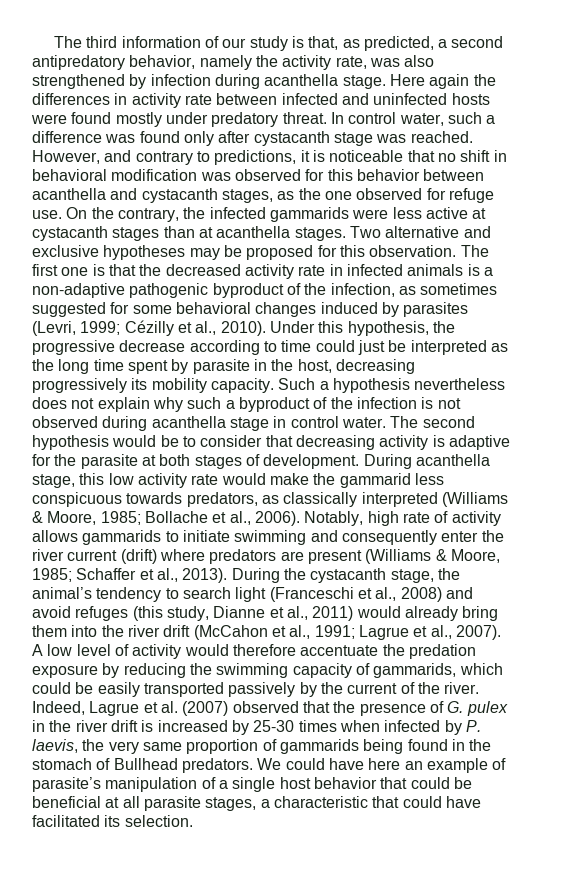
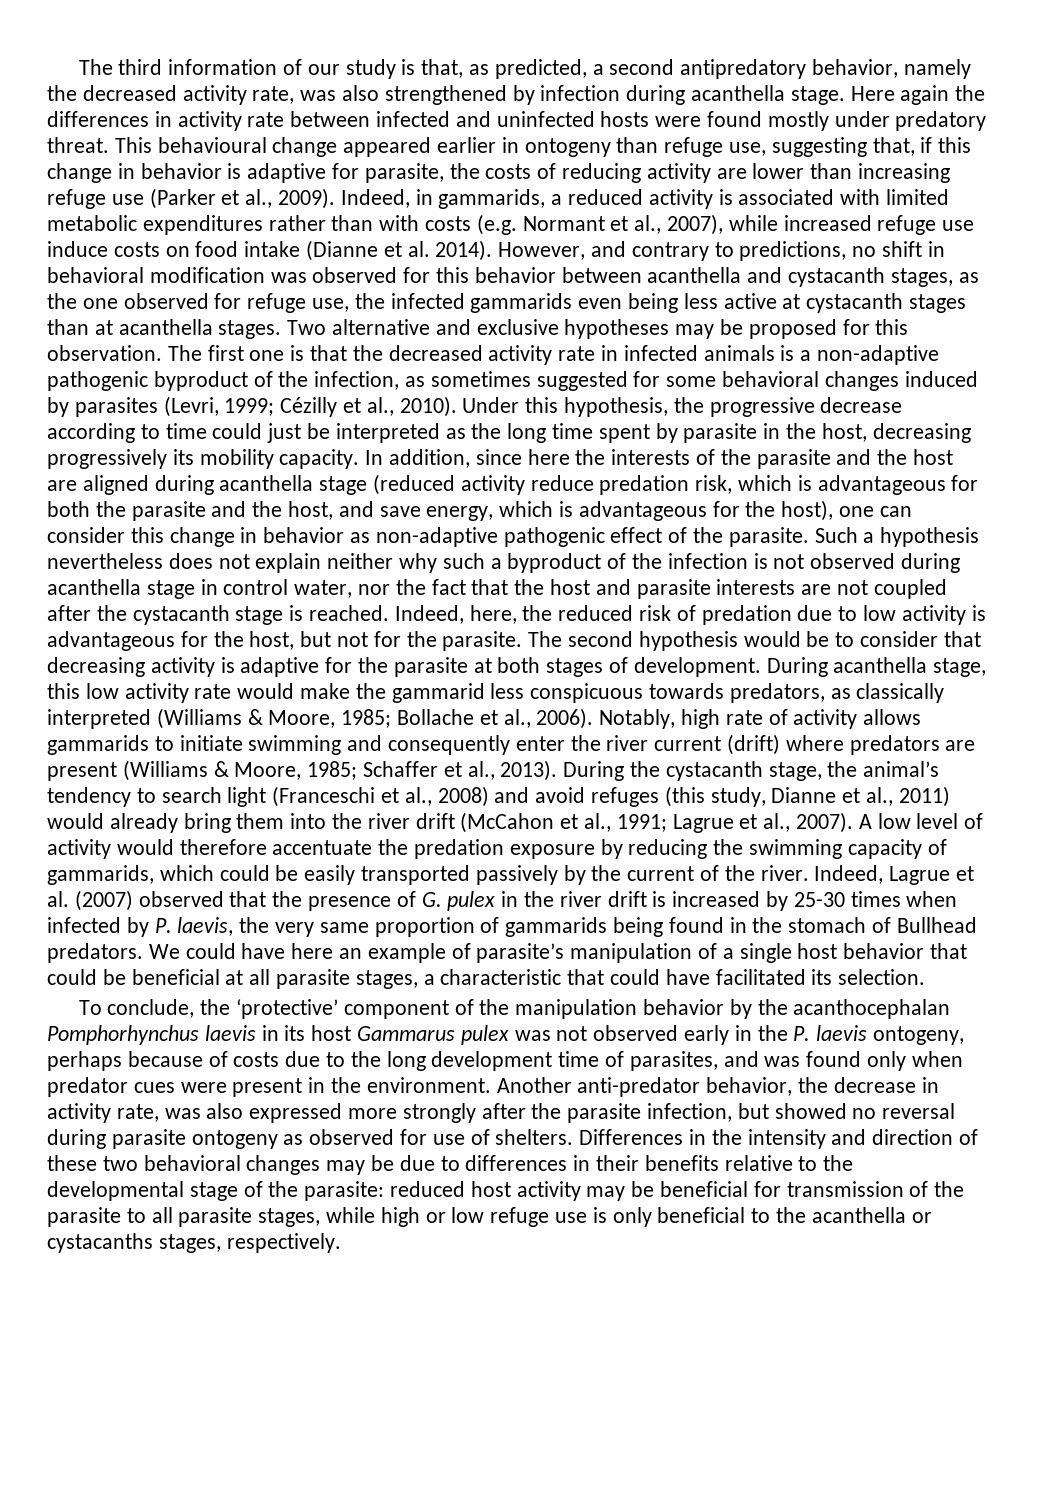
(278, 61) none -> [82,85,177,101] decreased
[330,112,496,126] [32,131,473,146] In control water, such a difference was found only after cystacanth stage was reached. -> [114,137,972,157] [47,163,951,183] [47,188,950,209] [47,214,975,235] [47,240,493,261] This behavioural change appeared earlier in ontogeny than refuge use, suggesting that, if this change in behavior is adaptive for parasite, the costs of reducing activity are lower than increasing refuge use (Parker et al., 2009). Indeed, in gammarids, a reduced activity is associated with limited metabolic expenditures rather than with costs (e.g. Normant et al., 2007), while increased refuge use induce costs on food intake (Dianne et al. 2014).
[300,150,435,162] it is noticeable that -> (847, 251) none
[32,207,179,222] use. On the contrary, -> [312,298,350,312] use,
[352,209,389,219] were -> [578,293,679,313] even being
(274, 385) none -> [365,449,954,469] [47,474,979,495] [47,500,912,521] [47,527,809,547] In addition, since here the interests of the parasite and the host are aligned during acanthella stage (reduced activity reduce predation risk, which is advantageous for both the parasite and the host, and save energy, which is advantageous for the host), one can consider this change in behavior as non-adaptive pathogenic effect of the parasite.
(150, 404) none -> [327,553,394,569] neither
[341,417,386,428] water. -> [294,579,947,599] [47,605,986,625] [47,631,523,651] water, nor the fact that the host and parasite interests are not coupled after the cystacanth stage is reached. Indeed, here, the reduced risk of predation due to low activity is advantageous for the host, but not for the parasite.
(193, 821) none -> [78,999,951,1019] [47,1025,965,1045] [47,1051,963,1071] [47,1077,939,1097] [47,1103,956,1123] [47,1129,979,1149] [47,1155,854,1175] [47,1181,965,1201] [47,1207,932,1227] [47,1233,341,1253] // To conclude, the ‘protective’ component of the manipulation behavior by the acanthocephalan Pomphorhynchus laevis in its host Gammarus pulex was not observed early in the P. laevis ontogeny, perhaps because of costs due to the long development time of parasites, and was found only when predator cues were present in the environment. Another anti-predator behavior, the decrease in activity rate, was also expressed more strongly after the parasite infection, but showed no reversal during parasite ontogeny as observed for use of shelters. Differences in the intensity and direction of these two behavioral changes may be due to differences in their benefits relative to the developmental stage of the parasite: reduced host activity may be beneficial for transmission of the parasite to all parasite stages, while high or low refuge use is only beneficial to the acanthella or cystacanths stages, respectively.

